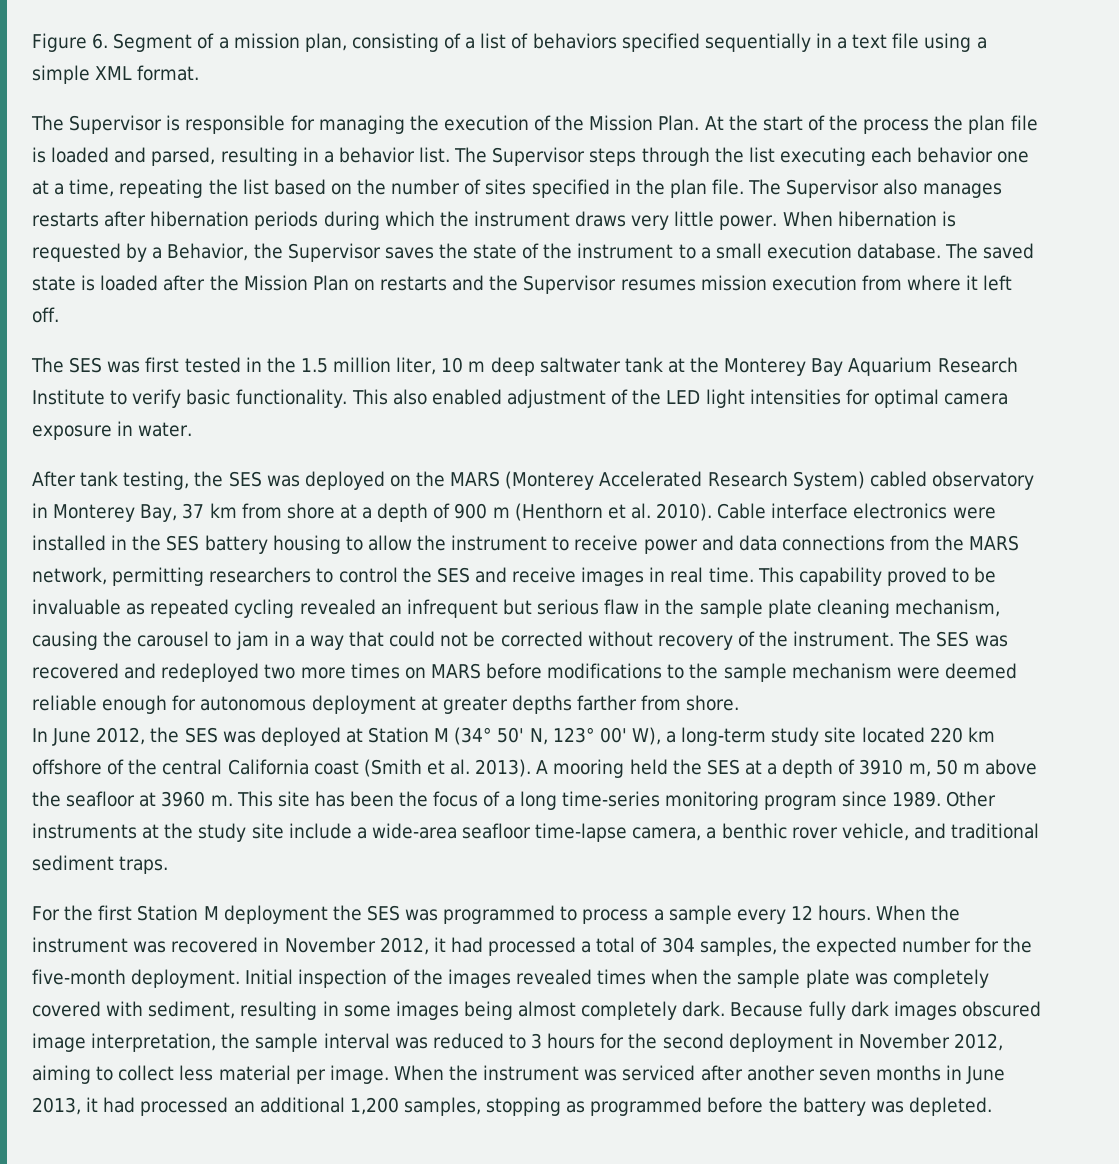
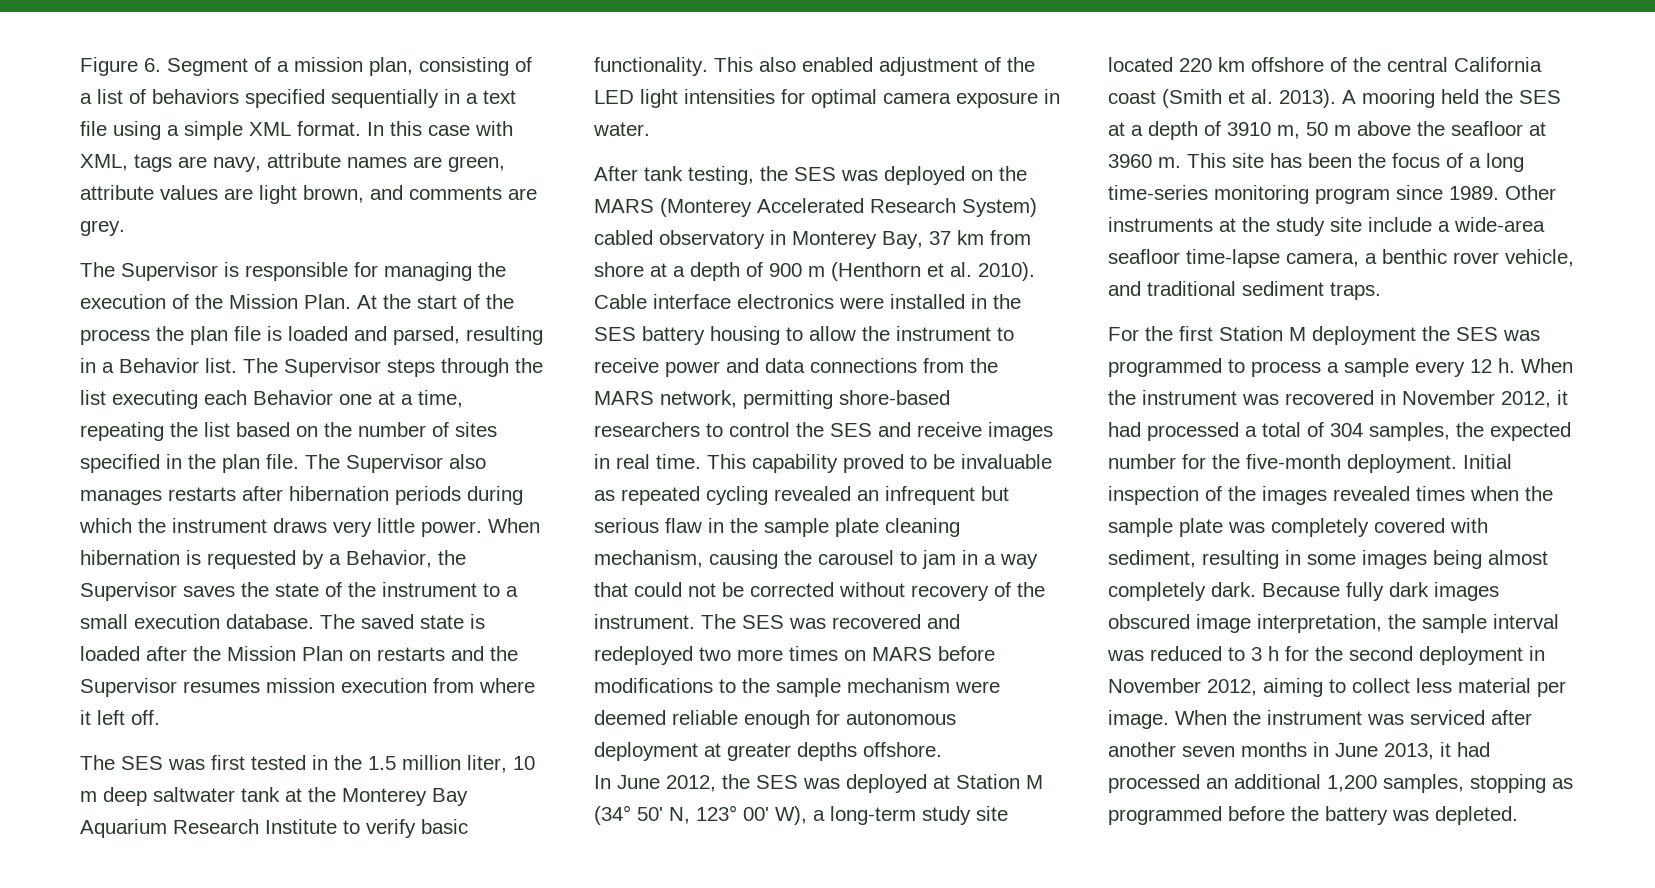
(200, 73) none -> [367,121,513,136] [80,153,505,172] [80,185,537,204] [80,220,125,236] In this case with XML, tags are navy, attribute names are green, attribute values are light brown, and comments are grey.
[338,147,415,163] behavior -> [119,358,199,373] Behavior
[917,147,994,163] behavior -> [253,390,333,405] Behavior
(205, 576) none -> [839,390,950,405] shore-based
[577,695,740,711] farther from shore. -> [863,742,942,757] offshore.
[818,905,872,921] hours. -> [1498,358,1515,373] h.
[547,1033,596,1049] hours -> [1268,646,1279,661] h

